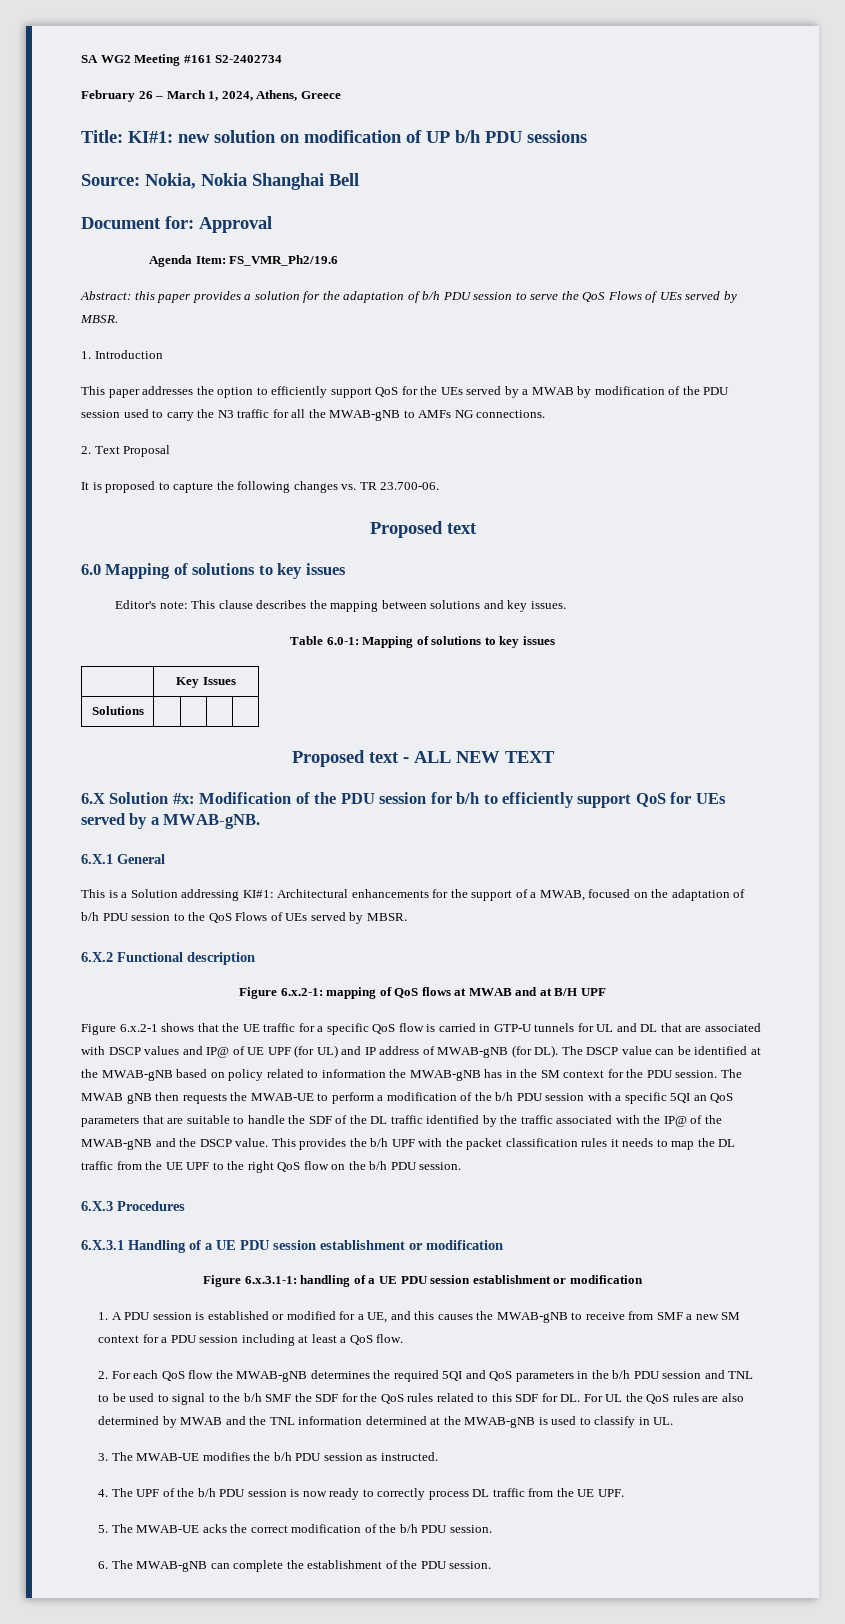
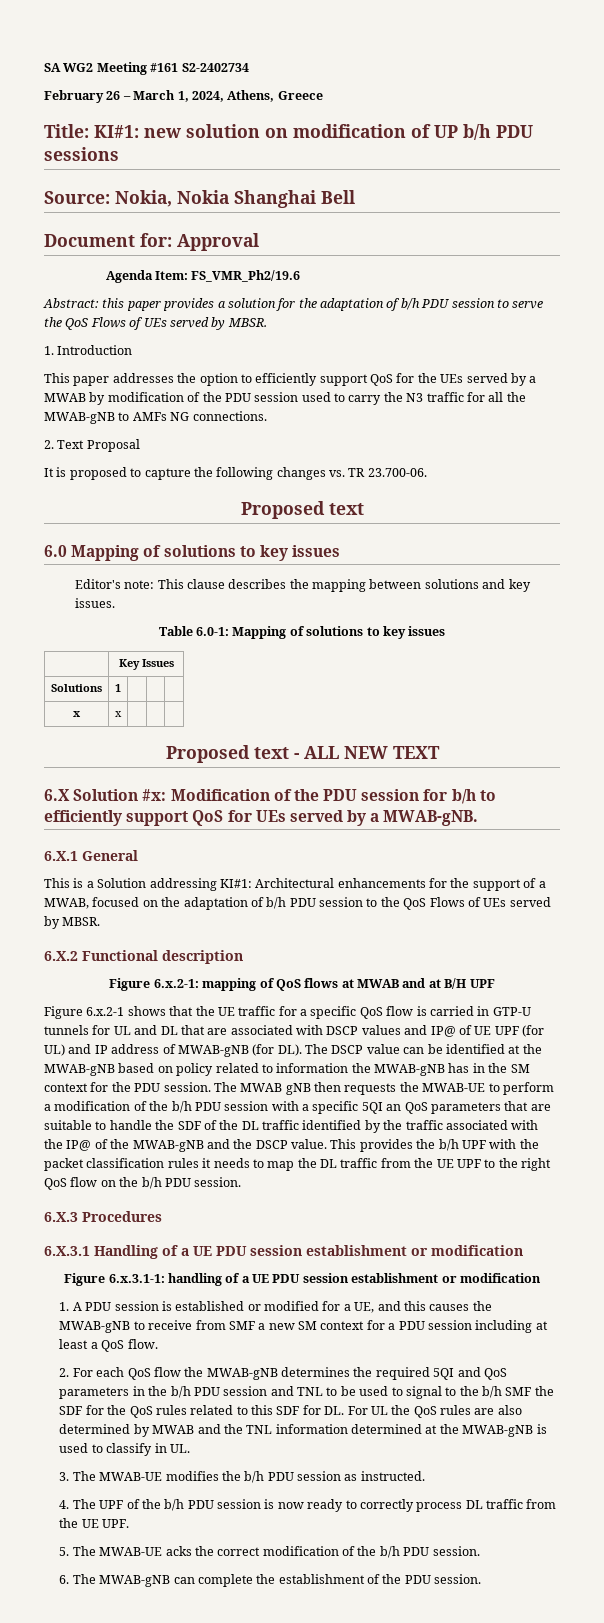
(144, 710) none -> [115,684,121,692] [73,711,81,717] [115,711,122,717] 1 | | | // x | x

